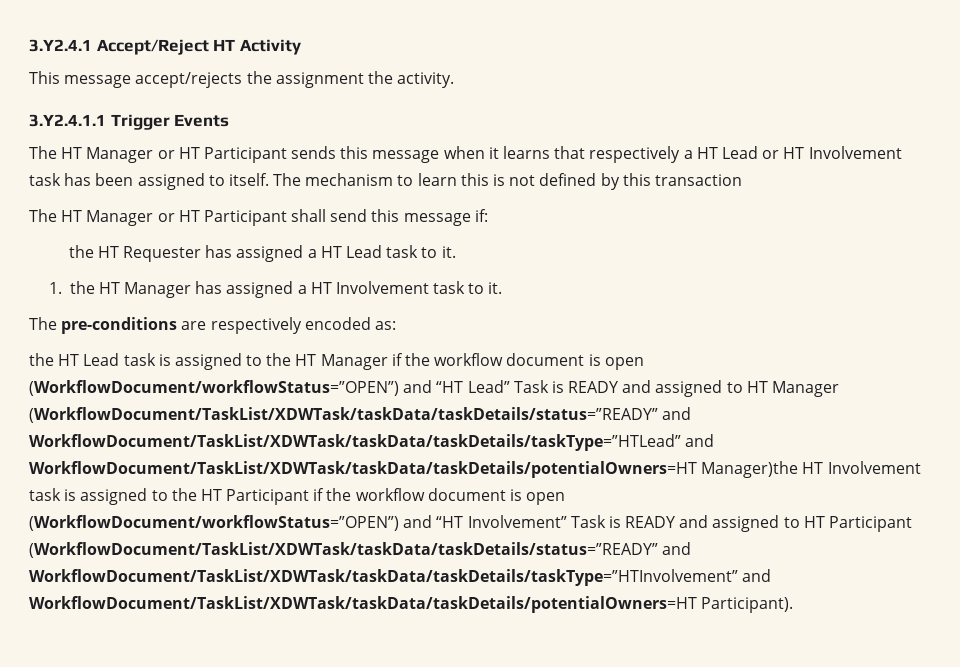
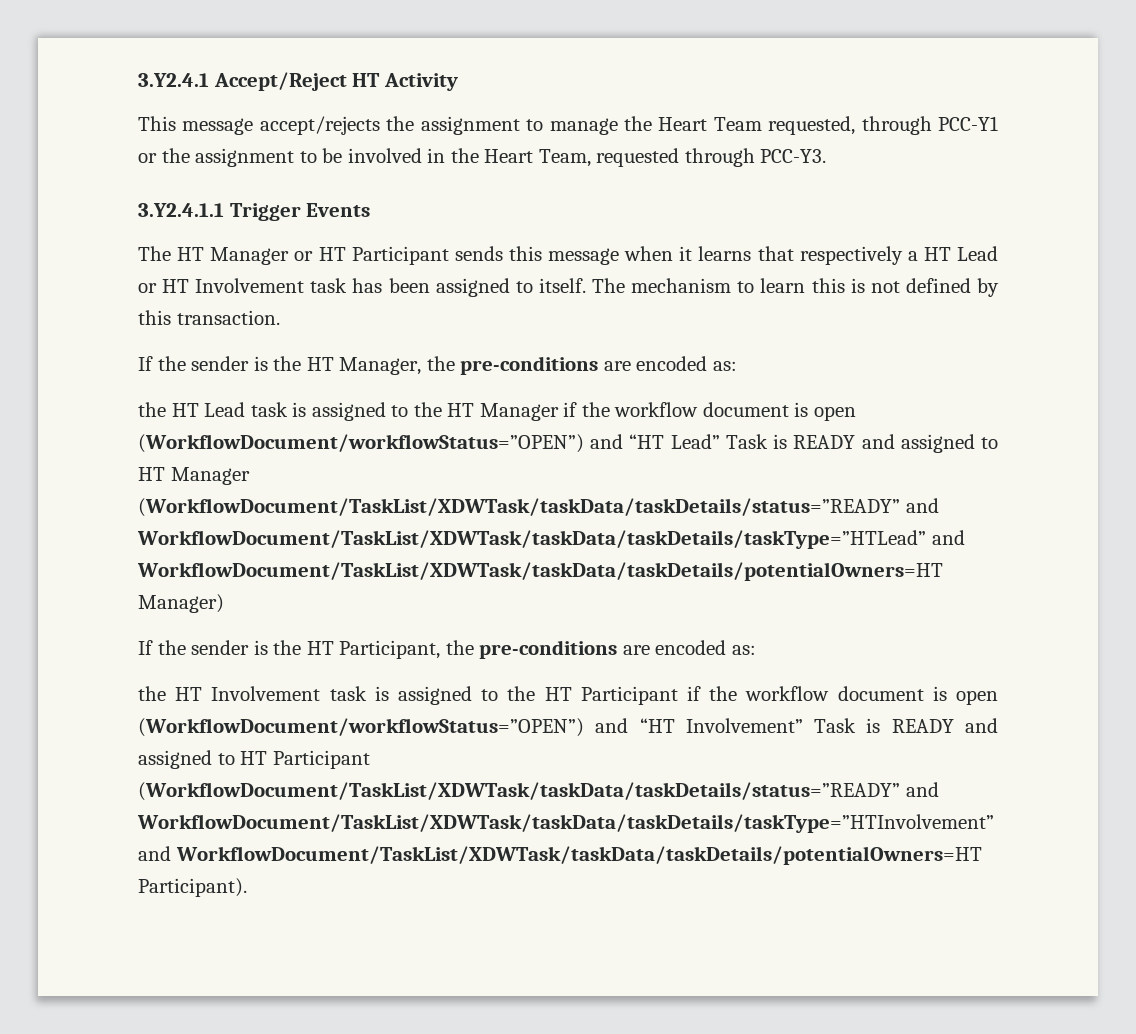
[367,71,455,88] the activity. -> [526,116,998,135] [138,148,827,167] to manage the Heart Team requested, through PCC-Y1 or the assignment to be involved in the Heart Team, requested through PCC-Y3.
[654,174,742,186] [29,209,488,226] [68,245,456,262] [48,281,503,298] [29,317,302,334] transaction // The HT Manager or HT Participant shall send this message if: // the HT Requester has assigned a HT Lead task to it. // 1. the HT Manager has assigned a HT Involvement task to it. // The pre-conditions are respectively -> [176,310,280,325] [138,356,631,375] transaction. // If the sender is the HT Manager, the pre-conditions are
[701,461,799,478] Manager)the -> [138,594,224,613] [138,640,756,659] [138,686,166,701] Manager) // If the sender is the HT Participant, the pre-conditions are encoded as: // the

